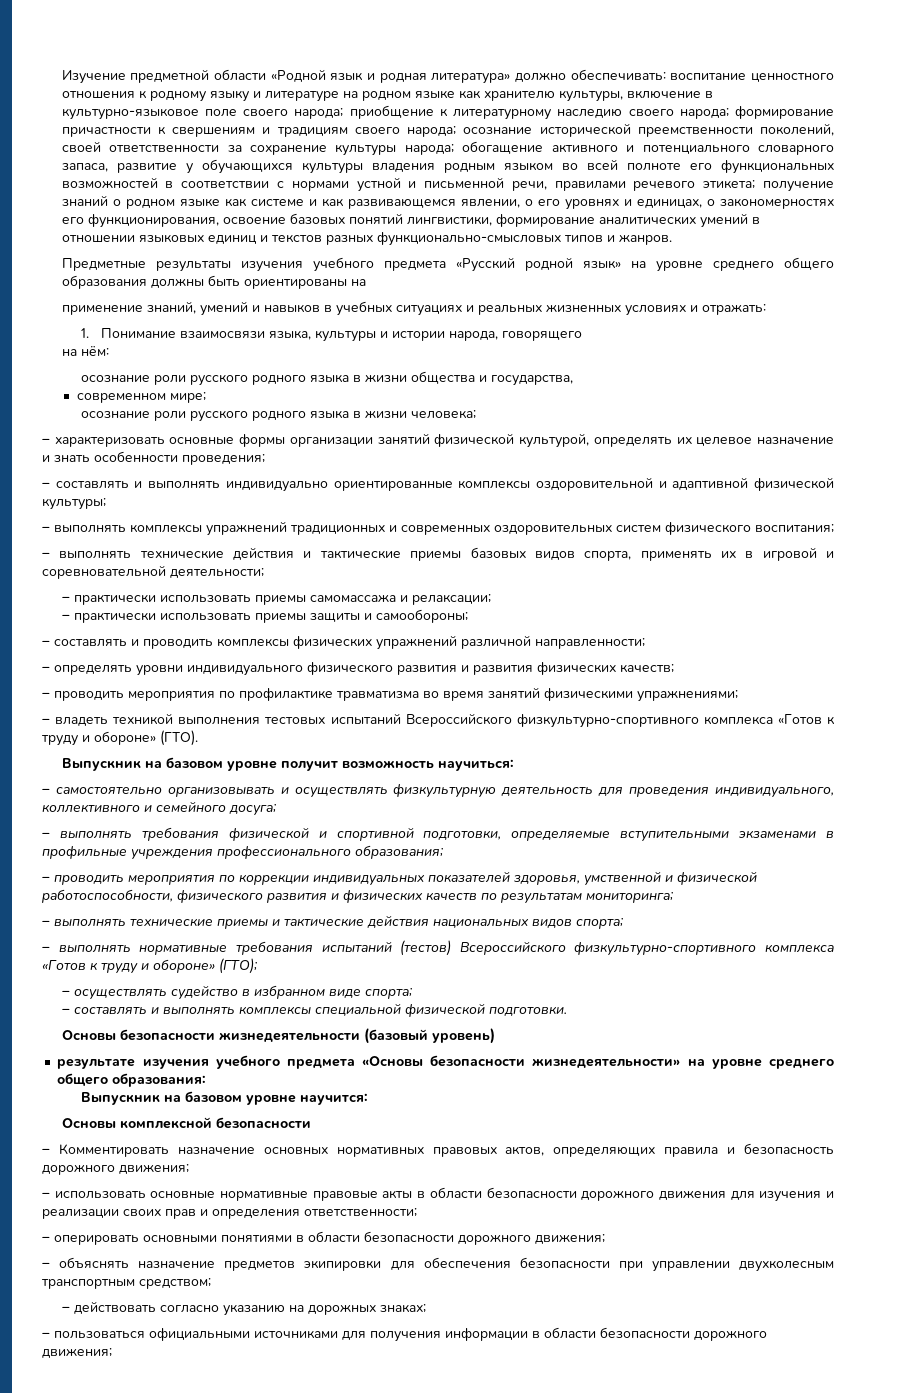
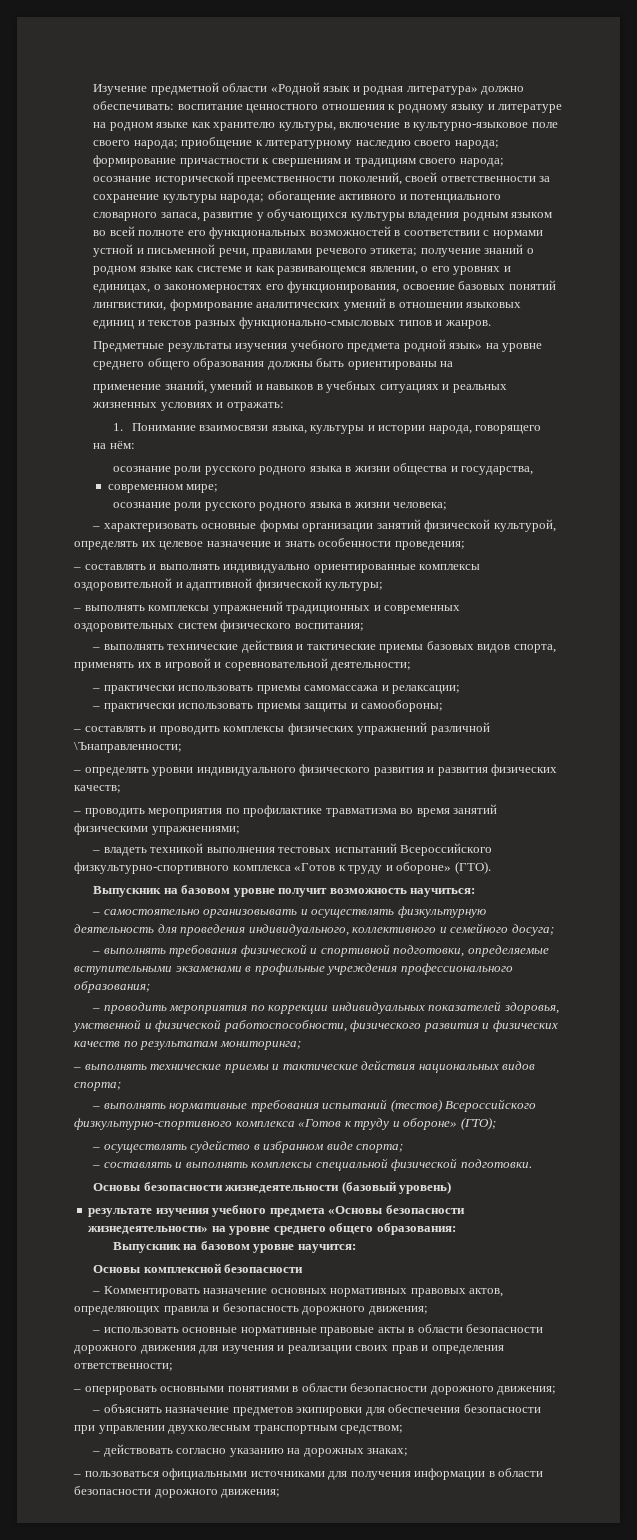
[455,257,515,272] «Русский -> (401, 347) none
[535,638,645,649] направленности; -> [74,742,182,753] \Ънаправленности;

